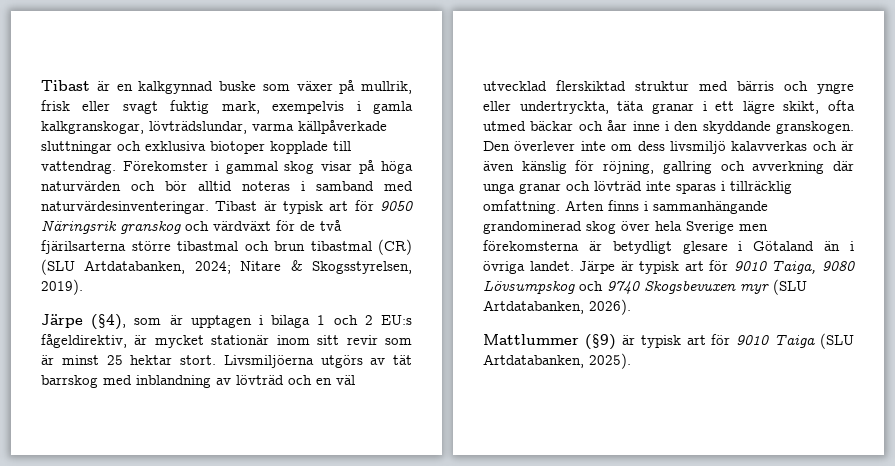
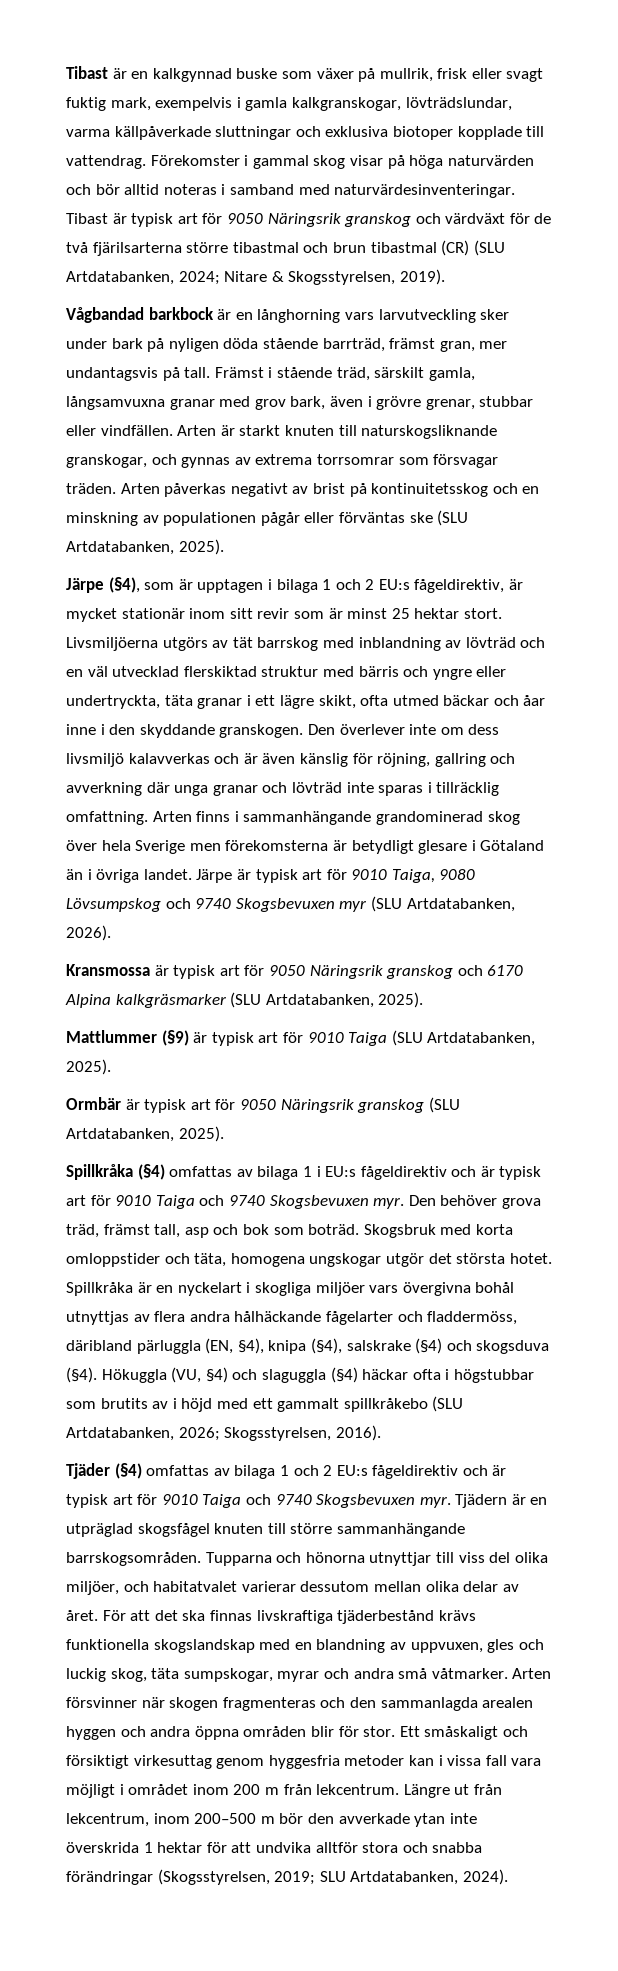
(83, 287) none -> [66,307,510,323] [66,338,508,352] [66,367,475,381] [66,396,534,410] [66,425,498,439] [66,454,499,468] [66,483,540,497] [66,510,469,526] [66,539,224,555] // Vågbandad barkbock är en långhorning vars larvutveckling sker under bark på nyligen döda stående barrträd, främst gran, mer undantagsvis på tall. Främst i stående träd, särskilt gamla, långsamvuxna granar med grov bark, även i grövre grenar, stubbar eller vindfällen. Arten är starkt knuten till naturskogsliknande granskogar, och gynnas av extrema torrsomrar som försvagar träden. Arten påverkas negativt av brist på kontinuitetsskog och en minskning av populationen pågår eller förväntas ske (SLU Artdatabanken, 2025).
(631, 307) none -> [66,964,524,979] [65,992,424,1008] // Kransmossa är typisk art för 9050 Näringsrik granskog och 6170 Alpina kalkgräsmarker (SLU Artdatabanken, 2025).
(631, 361) none -> [66,1097,460,1113] [66,1126,224,1142] [66,1164,542,1180] [66,1195,541,1209] [66,1224,513,1238] [66,1253,552,1267] [66,1282,515,1296] [66,1311,518,1325] [66,1338,550,1354] [66,1367,534,1383] [66,1396,464,1412] [66,1425,381,1441] [66,1463,507,1479] [66,1494,548,1508] [66,1523,465,1537] [66,1552,548,1566] [66,1581,519,1595] [66,1610,476,1624] [66,1639,544,1653] [66,1668,552,1682] [66,1697,534,1711] [66,1726,528,1740] [66,1755,542,1769] [66,1784,502,1798] [66,1813,477,1827] [66,1842,483,1853] [66,1869,508,1885] // Ormbär är typisk art för 9050 Näringsrik granskog (SLU Artdatabanken, 2025). // Spillkråka (§4) omfattas av bilaga 1 i EU:s fågeldirektiv och är typisk art för 9010 Taiga och 9740 Skogsbevuxen myr. Den behöver grova träd, främst tall, asp och bok som boträd. Skogsbruk med korta omloppstider och täta, homogena ungskogar utgör det största hotet. Spillkråka är en nyckelart i skogliga miljöer vars övergivna bohål utnyttjas av flera andra hålhäckande fågelarter och fladdermöss, däribland pärluggla (EN, §4), knipa (§4), salskrake (§4) och skogsduva (§4). Hökuggla (VU, §4) och slaguggla (§4) häckar ofta i högstubbar som brutits av i höjd med ett gammalt spillkråkebo (SLU Artdatabanken, 2026; Skogsstyrelsen, 2016). // Tjäder (§4) omfattas av bilaga 1 och 2 EU:s fågeldirektiv och är typisk art för 9010 Taiga och 9740 Skogsbevuxen myr. Tjädern är en utpräglad skogsfågel knuten till större sammanhängande barrskogsområden. Tupparna och hönorna utnyttjar till viss del olika miljöer, och habitatvalet varierar dessutom mellan olika delar av året. För att det ska finnas livskraftiga tjäderbestånd krävs funktionella skogslandskap med en blandning av uppvuxen, gles och luckig skog, täta sumpskogar, myrar och andra små våtmarker. Arten försvinner när skogen fragmenteras och den sammanlagda arealen hyggen och andra öppna områden blir för stor. Ett småskaligt och försiktigt virkesuttag genom hyggesfria metoder kan i vissa fall vara möjligt i området inom 200 m från lekcentrum. Längre ut från lekcentrum, inom 200–500 m bör den avverkade ytan inte överskrida 1 hektar för att undvika alltför stora och snabba förändringar (Skogsstyrelsen, 2019; SLU Artdatabanken, 2024).

